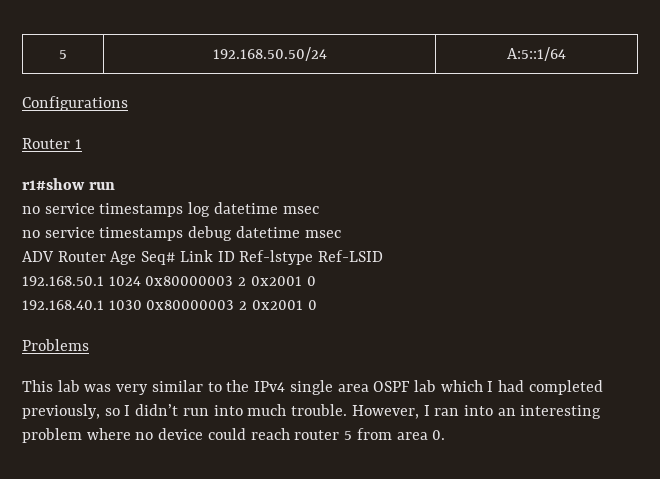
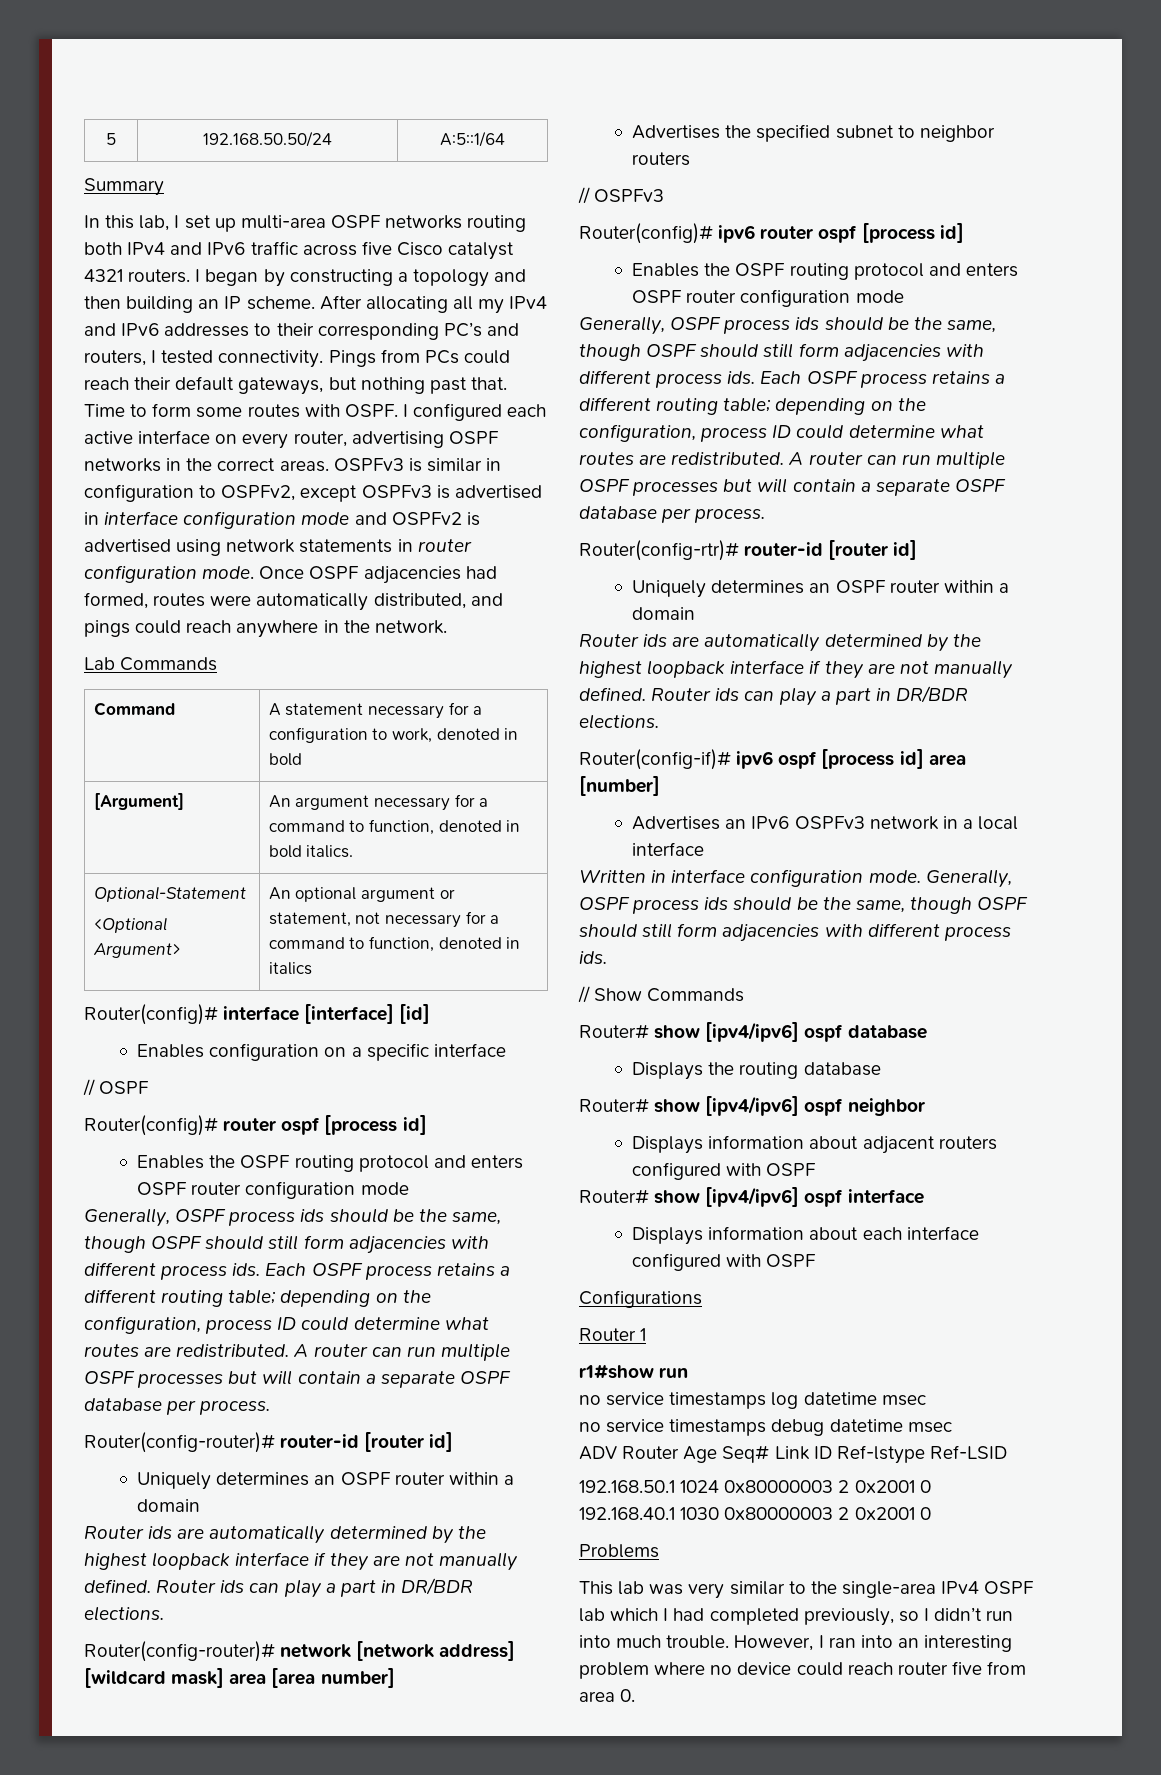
(566, 54) none -> [84,178,164,196] [84,215,527,232] [84,241,515,260] [84,269,527,287] [84,295,548,314] [84,322,519,340] [84,349,510,368] [84,376,507,395] [84,403,547,421] [84,430,499,449] [84,458,502,472] [84,484,542,502] [84,511,480,529] [84,539,472,556] [84,565,497,584] [84,592,503,611] [84,620,447,638] [84,657,218,671] [93,702,175,716] [268,702,483,719] [268,727,519,743] [268,753,302,766] [93,793,184,810] [268,794,489,811] [268,819,521,835] [268,845,354,858] [93,886,246,902] [93,917,167,933] [92,943,180,958] [268,887,455,902] [268,911,500,928] [268,936,521,952] [268,962,312,975] [84,1004,431,1025] [137,1043,506,1061] [83,1079,150,1096] [84,1115,427,1136] [137,1155,523,1172] [137,1181,409,1199] [84,1208,501,1227] [84,1235,489,1254] [84,1262,510,1280] [84,1289,431,1307] [84,1316,489,1334] [84,1343,510,1361] [84,1370,511,1388] [84,1398,271,1415] [84,1432,454,1453] [137,1472,514,1490] [137,1499,201,1512] [84,1525,486,1544] [84,1552,518,1571] [84,1578,474,1598] [84,1606,164,1621] [84,1641,516,1662] [84,1668,395,1688] [632,124,995,142] [632,152,691,166] [578,187,665,204] [579,223,964,244] [632,263,1018,280] [632,289,904,307] [579,316,996,335] [579,343,984,362] [579,370,1005,388] [579,397,926,415] [579,424,984,442] [579,451,1005,469] [579,478,1006,496] [579,506,766,523] [579,540,918,561] [632,580,1009,598] [632,607,696,620] [579,633,981,652] [579,660,1013,679] [579,686,969,706] [579,714,659,729] [579,749,966,770] [579,776,660,796] [632,816,1019,830] [632,842,705,856] [579,869,1012,888] [579,896,1029,914] [579,923,1011,942] [579,951,607,964] [578,986,745,1003] [579,1022,927,1042] [632,1062,881,1080] [579,1096,925,1116] [632,1135,997,1154] [632,1162,817,1180] [579,1187,924,1207] [632,1226,979,1245] [632,1253,817,1271] // Summary // In this lab, I set up multi-area OSPF networks routing both IPv4 and IPv6 traffic across five Cisco catalyst 4321 routers. I began by constructing a topology and then building an IP scheme. After allocating all my IPv4 and IPv6 addresses to their corresponding PC’s and routers, I tested connectivity. Pings from PCs could reach their default gateways, but nothing past that. Time to form some routes with OSPF. I configured each active interface on every router, advertising OSPF networks in the correct areas. OSPFv3 is similar in configuration to OSPFv2, except OSPFv3 is advertised in interface configuration mode and OSPFv2 is advertised using network statements in router configuration mode. Once OSPF adjacencies had formed, routes were automatically distributed, and pings could reach anywhere in the network. // Lab Commands // Command | A statement necessary for a configuration to work, denoted in bold // [Argument] | An argument necessary for a command to function, denoted in bold italics. // Optional-Statement // <Optional Argument> | An optional argument or statement, not necessary for a command to function, denoted in italics // Router(config)# interface [interface] [id] // Enables configuration on a specific interface // // OSPF // Router(config)# router ospf [process id] // Enables the OSPF routing protocol and enters OSPF router configuration mode // Generally, OSPF process ids should be the same, though OSPF should still form adjacencies with different process ids. Each OSPF process retains a different routing table; depending on the configuration, process ID could determine what routes are redistributed. A router can run multiple OSPF processes but will contain a separate OSPF database per process. // Router(config-router)# router-id [router id] // Uniquely determines an OSPF router within a domain // Router ids are automatically determined by the highest loopback interface if they are not manually defined. Router ids can play a part in DR/BDR elections. // Router(config-router)# network [network address] [wildcard mask] area [area number] // Advertises the specified subnet to neighbor routers // // OSPFv3 // Router(config)# ipv6 router ospf [process id] // Enables the OSPF routing protocol and enters OSPF router configuration mode // Generally, OSPF process ids should be the same, though OSPF should still form adjacencies with different process ids. Each OSPF process retains a different routing table; depending on the configuration, process ID could determine what routes are redistributed. A router can run multiple OSPF processes but will contain a separate OSPF database per process. // Router(config-rtr)# router-id [router id] // Uniquely determines an OSPF router within a domain // Router ids are automatically determined by the highest loopback interface if they are not manually defined. Router ids can play a part in DR/BDR elections. // Router(config-if)# ipv6 ospf [process id] area [number] // Advertises an IPv6 OSPFv3 network in a local interface // Written in interface configuration mode. Generally, OSPF process ids should be the same, though OSPF should still form adjacencies with different process ids. // // Show Commands // Router# show [ipv4/ipv6] ospf database // Displays the routing database // Router# show [ipv4/ipv6] ospf neighbor // Displays information about adjacent routers configured with OSPF // Router# show [ipv4/ipv6] ospf interface // Displays information about each interface configured with OSPF
[254,380,369,395] IPv4 single area -> [841,1581,980,1598] single-area IPv4
[344,431,353,440] 5 -> [951,1661,982,1675] five

